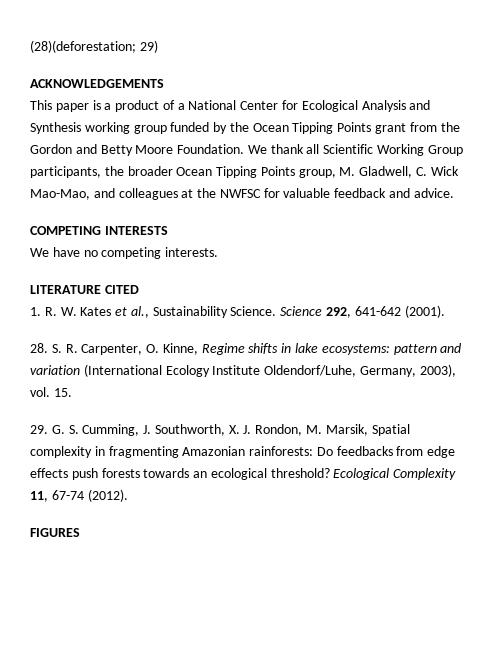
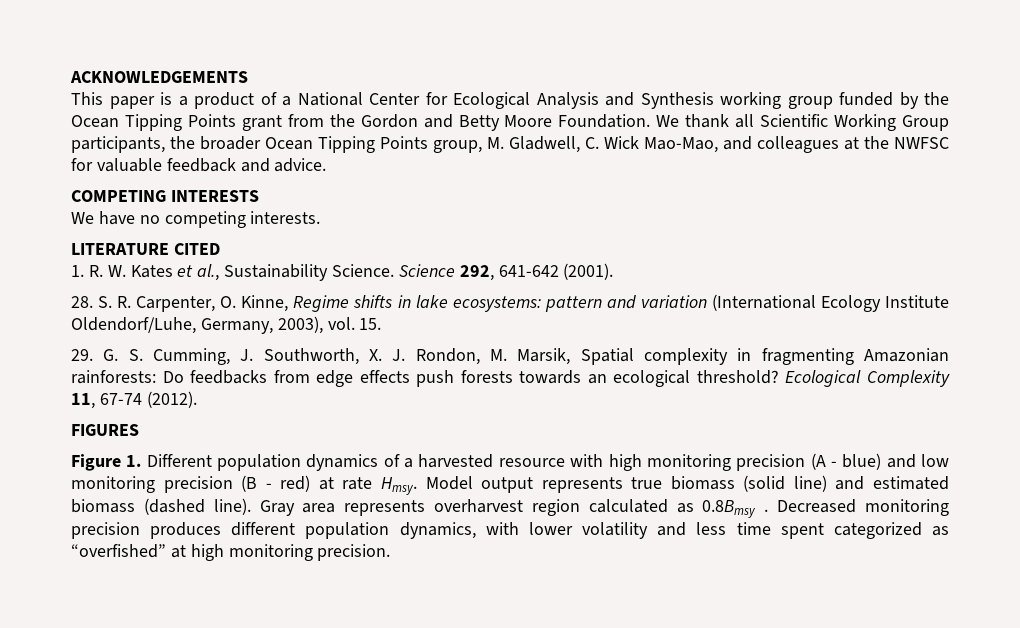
[30,40,158,53] (28)(deforestation; 29) // -> (70, 77) none
(80, 532) none -> [71,453,950,471] [71,475,949,495] [71,498,949,518] [71,522,950,539] [71,544,391,561] // Figure 1. Different population dynamics of a harvested resource with high monitoring precision (A - blue) and low monitoring precision (B - red) at rate Hmsy. Model output represents true biomass (solid line) and estimated biomass (dashed line). Gray area represents overharvest region calculated as 0.8Bmsy . Decreased monitoring precision produces different population dynamics, with lower volatility and less time spent categorized as “overfished” at high monitoring precision.

